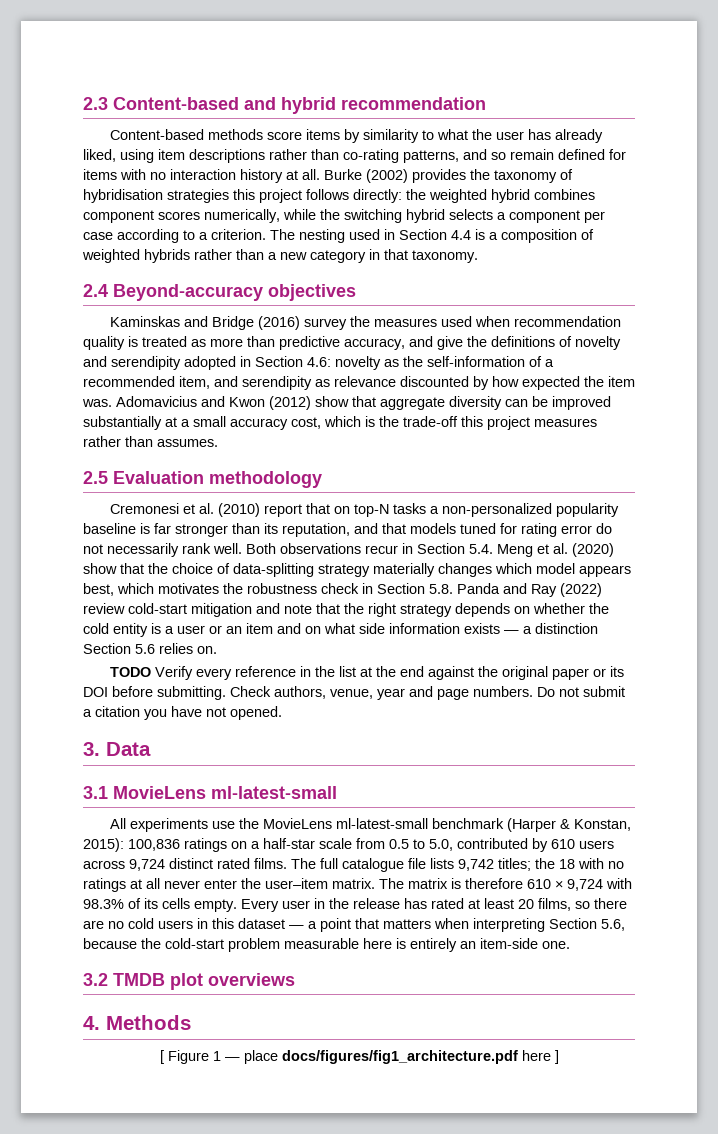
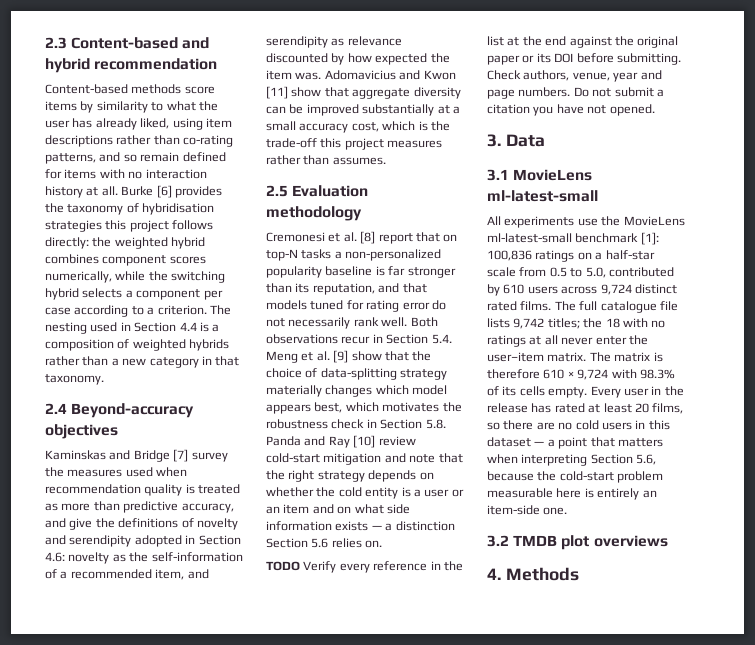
[366,169,408,183] (2002) -> [156,185,172,198] [6]
[258,316,301,330] (2016) -> [173,449,189,462] [7]
[269,396,311,410] (2012) -> [266,86,288,99] [11]
[218,503,261,517] (2010) -> [360,231,376,244] [8]
[572,543,614,557] (2020) -> [333,350,349,363] [9]
[560,583,602,597] (2022) -> [353,435,376,448] [10]
[507,818,632,832] [83,838,124,852] (Harper & Konstan, 2015): -> [640,232,659,245] [1]:
[159,1050,559,1064] // [ Figure 1 — place docs/figures/fig1_architecture.pdf here ] -> (579, 574) none

